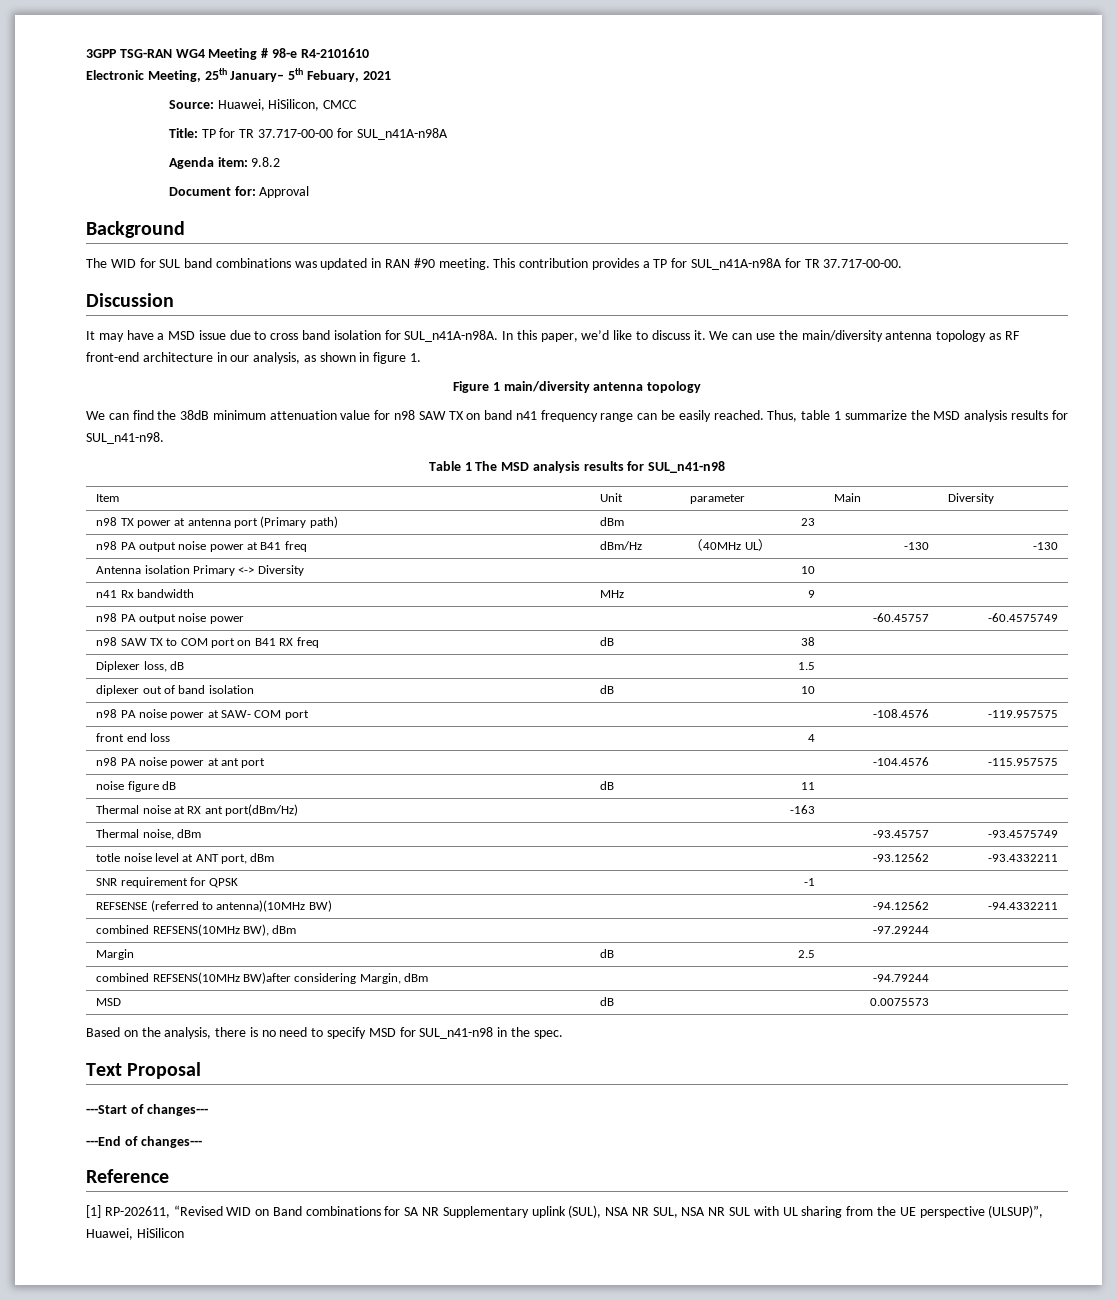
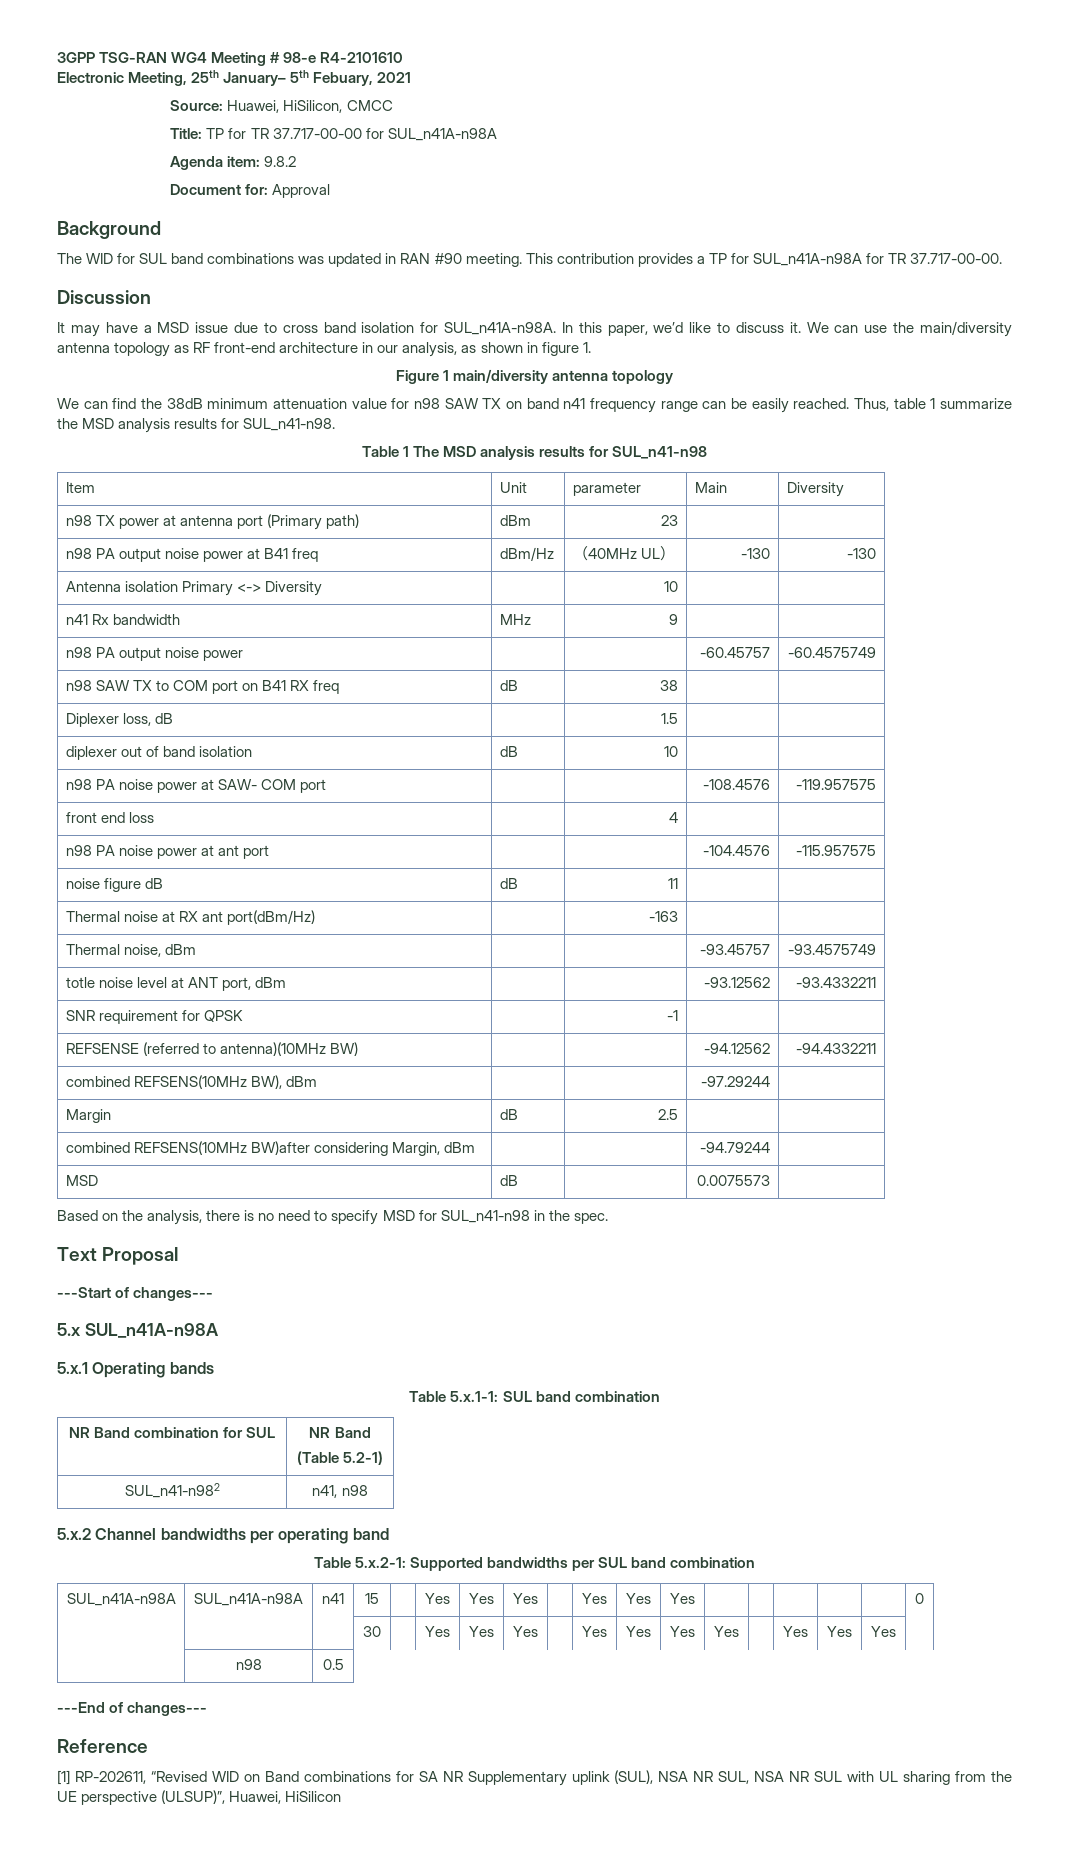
(208, 1110) none -> [57,1323,219,1338] [57,1362,214,1378] [409,1391,660,1402] [68,1427,276,1438] [309,1427,371,1438] [296,1451,384,1465] [124,1483,220,1498] [312,1485,368,1498] [57,1528,389,1544] [313,1557,756,1571] [66,1593,176,1606] [194,1593,303,1606] [322,1593,344,1604] [365,1593,379,1604] [425,1593,450,1604] [469,1593,494,1604] [513,1593,538,1604] [582,1593,607,1604] [626,1593,651,1604] [670,1593,695,1604] [915,1593,924,1604] [363,1626,381,1637] [425,1626,450,1637] [469,1626,494,1637] [513,1626,538,1637] [582,1626,607,1637] [626,1626,651,1637] [670,1626,695,1637] [714,1626,739,1637] [783,1626,808,1637] [827,1626,852,1637] [871,1626,896,1637] [235,1659,262,1670] [322,1659,344,1670] // 5.x SUL_n41A-n98A // 5.x.1 Operating bands // Table 5.x.1-1: SUL band combination // NR Band combination for SUL | NR Band // (Table 5.2-1) // SUL_n41-n982 | n41, n98 // 5.x.2 Channel bandwidths per operating band // Table 5.x.2-1: Supported bandwidths per SUL band combination // SUL_n41A-n98A | SUL_n41A-n98A | n41 | 15 | | Yes | Yes | Yes | | Yes | Yes | Yes | | | | | | 0 // | | | 30 | | Yes | Yes | Yes | | Yes | Yes | Yes | Yes | | Yes | Yes | Yes | // | n98 | 0.5

